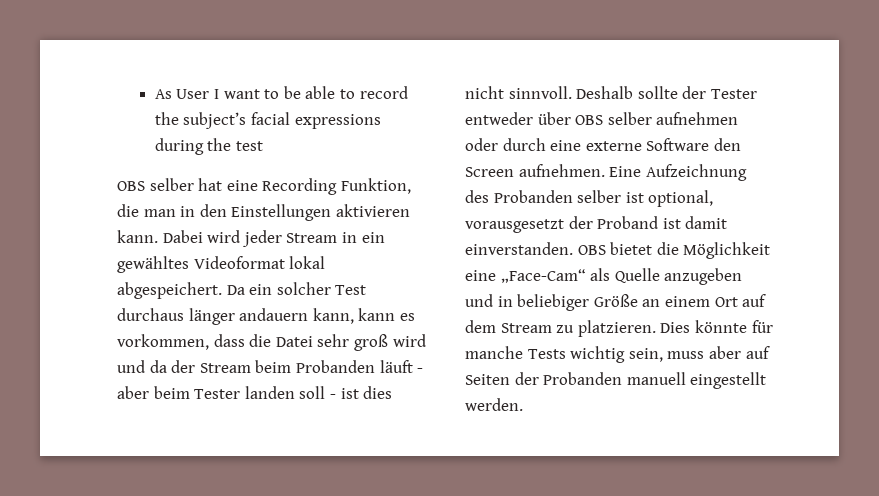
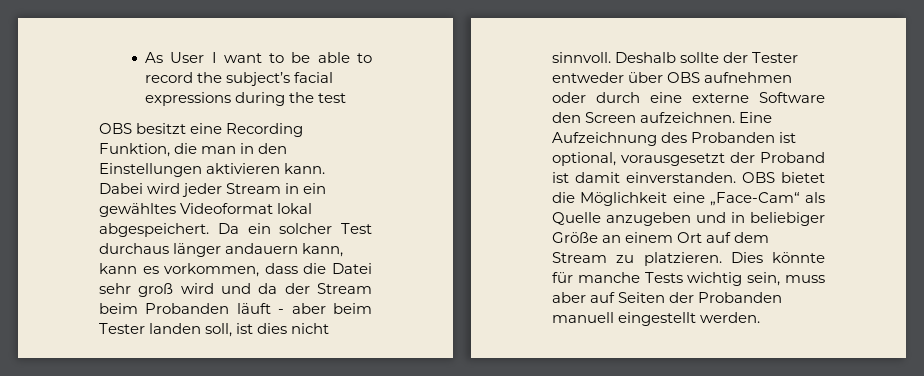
[149,178,223,191] selber hat -> [136,123,187,134] besitzt
[299,386,336,399] soll - -> [205,323,233,337] soll,
[607,112,652,125] selber -> (701, 77) none
[518,164,605,177] aufnehmen. -> [640,112,736,123] aufzeichnen.
[577,190,622,203] selber -> (776, 137) none

